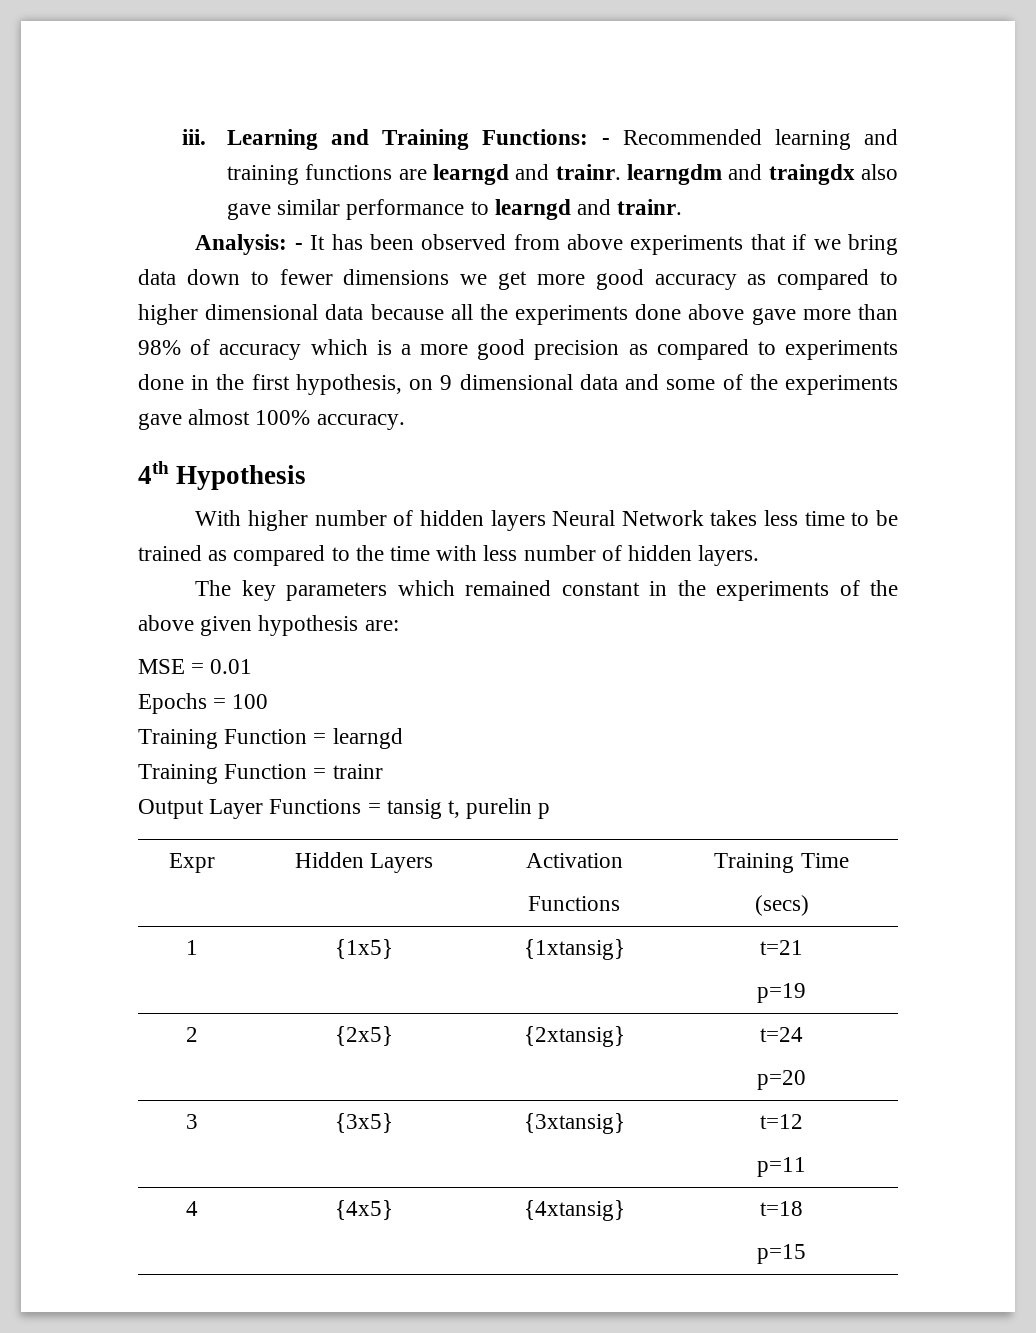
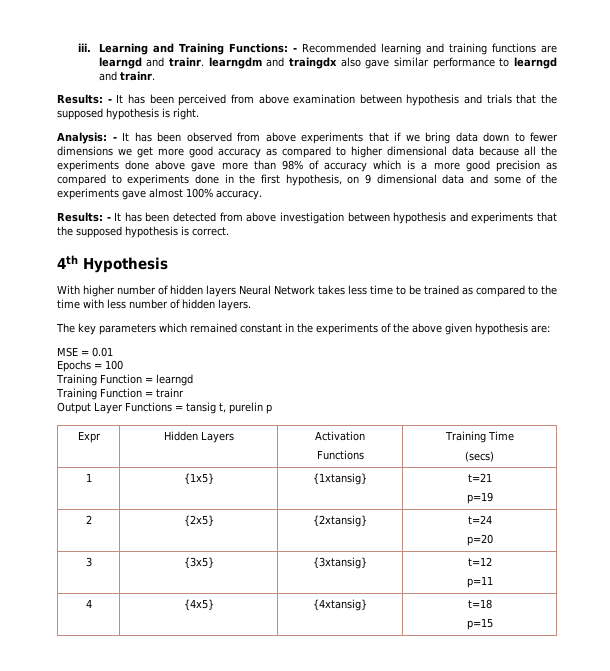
(683, 207) none -> [57,94,558,106] [57,108,199,120] // Results: - It has been perceived from above examination between hypothesis and trials that the supposed hypothesis is right.
(405, 422) none -> [57,212,558,224] [57,226,229,238] // Results: - It has been detected from above investigation between hypothesis and experiments that the supposed hypothesis is correct.

